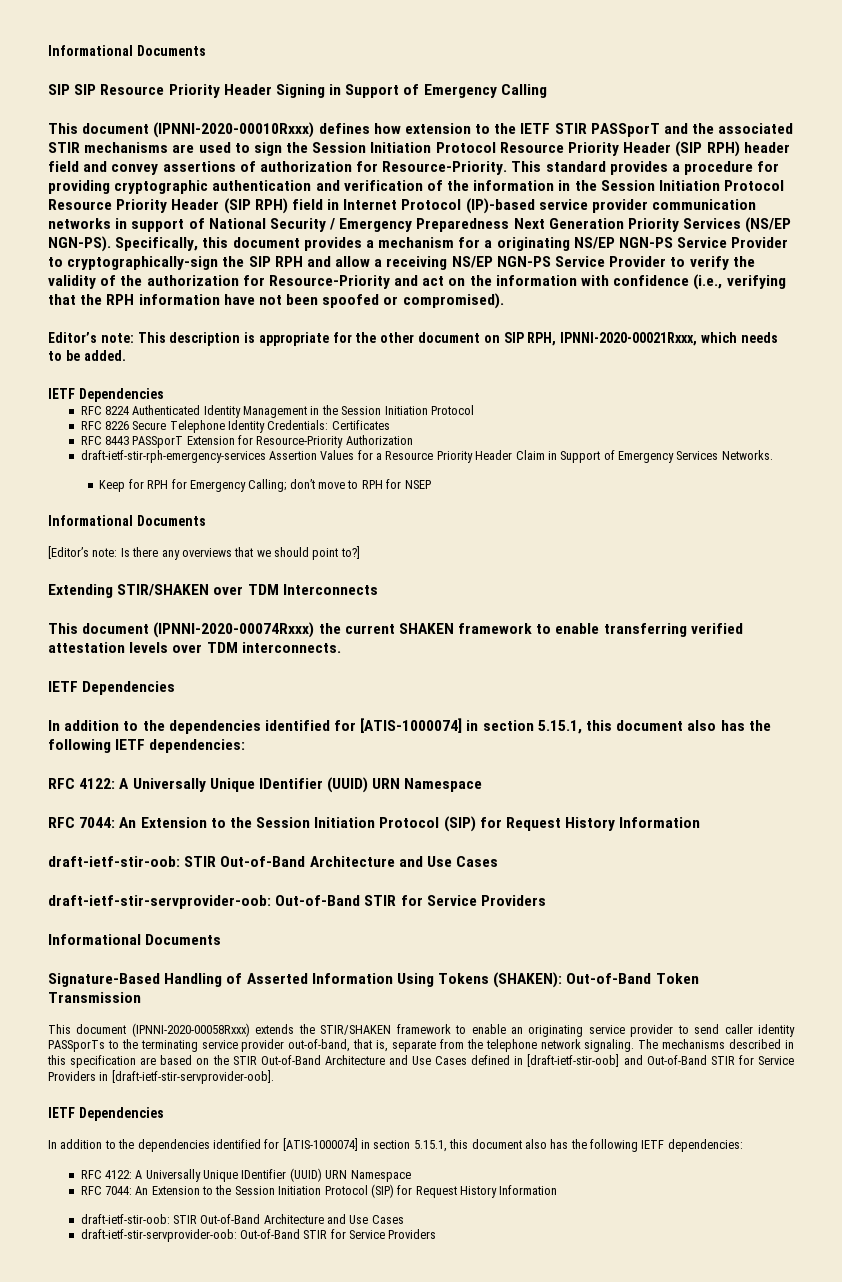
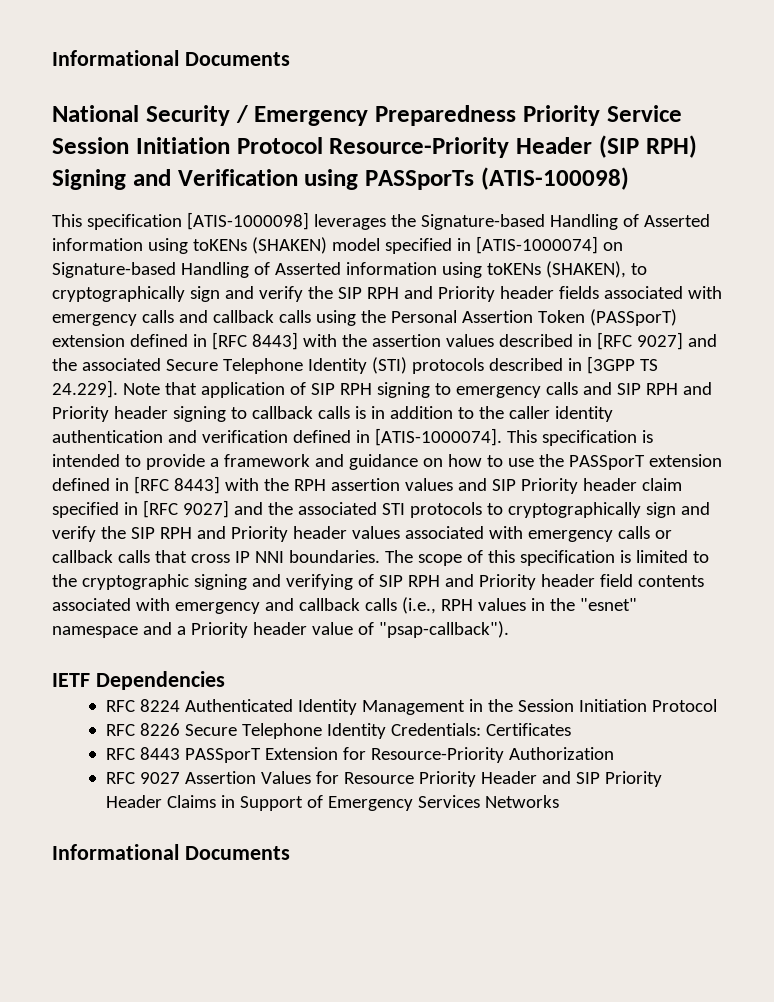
[48,45,206,56] [48,84,547,98] [48,122,794,138] [48,141,790,157] [48,161,780,175] [48,180,785,194] [48,198,757,214] [48,218,205,232] Informational Documents // SIP SIP Resource Priority Header Signing in Support of Emergency Calling // This document (IPNNI-2020-00010Rxxx) defines how extension to the IETF STIR PASSporT and the associated STIR mechanisms are used to sign the Session Initiation Protocol Resource Priority Header (SIP RPH) header field and convey assertions of authorization for Resource-Priority. This standard provides a procedure for providing cryptographic authentication and verification of the information in the Session Initiation Protocol Resource Priority Header (SIP RPH) field in Internet Protocol (IP)-based service provider communication networks in support of -> [52,50,290,66] Informational Documents //
[513,217,792,233] [48,236,789,252] [48,256,755,270] [48,274,786,290] [48,293,504,309] [48,332,778,346] [48,350,126,361] Next Generation Priority Services (NS/EP NGN-PS). Specifically, this document provides a mechanism for a originating NS/EP NGN-PS Service Provider to cryptographically-sign the SIP RPH and allow a receiving NS/EP NGN-PS Service Provider to verify the validity of the authorization for Resource-Priority and act on the information with confidence (i.e., verifying that the RPH information have not been spoofed or compromised). // Editor’s note: This description is appropriate for the other document on SIP RPH, IPNNI-2020-00021Rxxx, which needs to be added. -> [522,105,682,126] [52,135,697,158] [52,167,629,190] [52,212,710,230] [52,236,623,254] [52,261,647,278] [52,286,722,302] [52,309,677,326] [52,332,717,350] [52,356,658,374] [52,380,712,398] [52,406,613,422] [52,428,653,446] [52,454,722,470] [52,476,682,494] [52,500,710,518] [52,526,672,542] [52,550,709,566] [52,574,704,590] [52,597,637,614] [52,621,509,638] Priority Service Session Initiation Protocol Resource-Priority Header (SIP RPH) Signing and Verification using PASSporTs (ATIS-100098) // This specification [ATIS-1000098] leverages the Signature-based Handling of Asserted information using toKENs (SHAKEN) model specified in [ATIS-1000074] on Signature-based Handling of Asserted information using toKENs (SHAKEN), to cryptographically sign and verify the SIP RPH and Priority header fields associated with emergency calls and callback calls using the Personal Assertion Token (PASSporT) extension defined in [RFC 8443] with the assertion values described in [RFC 9027] and the associated Secure Telephone Identity (STI) protocols described in [3GPP TS 24.229]. Note that application of SIP RPH signing to emergency calls and SIP RPH and Priority header signing to callback calls is in addition to the caller identity authentication and verification defined in [ATIS-1000074]. This specification is intended to provide a framework and guidance on how to use the PASSporT extension defined in [RFC 8443] with the RPH assertion values and SIP Priority header claim specified in [RFC 9027] and the associated STI protocols to cryptographically sign and verify the SIP RPH and Priority header values associated with emergency calls or callback calls that cross IP NNI boundaries. The scope of this specification is limited to the cryptographic signing and verifying of SIP RPH and Priority header field contents associated with emergency and callback calls (i.e., RPH values in the "esnet" namespace and a Priority header value of "psap-callback").
[80,450,266,463] draft-ietf-stir-rph-emergency-services -> [106,772,181,784] RFC 9027
[376,450,545,463] a Resource Priority Header Claim -> [344,771,663,787] [106,795,217,808] Resource Priority Header and SIP Priority Header Claims
[721,450,773,460] [99,479,431,492] [48,515,206,526] [48,546,360,560] [48,584,378,598] [48,622,743,638] [48,642,341,653] [48,681,176,695] [48,718,771,734] [48,739,246,753] [48,777,483,793] [48,816,701,832] [48,856,499,867] [48,895,546,909] [48,934,222,945] [48,972,699,988] [48,992,141,1003] [48,1023,795,1037] [48,1039,795,1052] [47,1054,794,1068] [48,1070,274,1084] [48,1107,164,1121] [48,1138,743,1152] [80,1168,411,1182] [80,1184,558,1198] [80,1214,404,1224] [80,1229,437,1242] Networks. // Keep for RPH for Emergency Calling; don’t move to RPH for NSEP // Informational Documents // [Editor’s note: Is there any overviews that we should point to?] // Extending STIR/SHAKEN over TDM Interconnects // This document (IPNNI-2020-00074Rxxx) the current SHAKEN framework to enable transferring verified attestation levels over TDM interconnects. // IETF Dependencies // In addition to the dependencies identified for [ATIS-1000074] in section 5.15.1, this document also has the following IETF dependencies: // RFC 4122: A Universally Unique IDentifier (UUID) URN Namespace // RFC 7044: An Extension to the Session Initiation Protocol (SIP) for Request History Information // draft-ietf-stir-oob: STIR Out-of-Band Architecture and Use Cases // draft-ietf-stir-servprovider-oob: Out-of-Band STIR for Service Providers // Informational Documents // Signature-Based Handling of Asserted Information Using Tokens (SHAKEN): Out-of-Band Token Transmission // This document (IPNNI-2020-00058Rxxx) extends the STIR/SHAKEN framework to enable an originating service provider to send caller identity PASSporTs to the terminating service provider out-of-band, that is, separate from the telephone network signaling. The mechanisms described in this specification are based on the STIR Out-of-Band Architecture and Use Cases defined in [draft-ietf-stir-oob] and Out-of-Band STIR for Service Providers in [draft-ietf-stir-servprovider-oob]. // IETF Dependencies // In addition to the dependencies identified for [ATIS-1000074] in section 5.15.1, this document also has the following IETF dependencies: // RFC 4122: A Universally Unique IDentifier (UUID) URN Namespace // RFC 7044: An Extension to the Session Initiation Protocol (SIP) for Request History Information // draft-ietf-stir-oob: STIR Out-of-Band Architecture and Use Cases // draft-ietf-stir-servprovider-oob: Out-of-Band STIR for Service Providers -> [485,795,560,808] [52,844,290,860] Networks // Informational Documents

